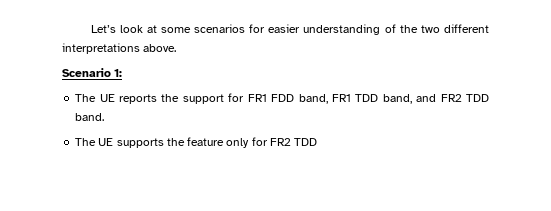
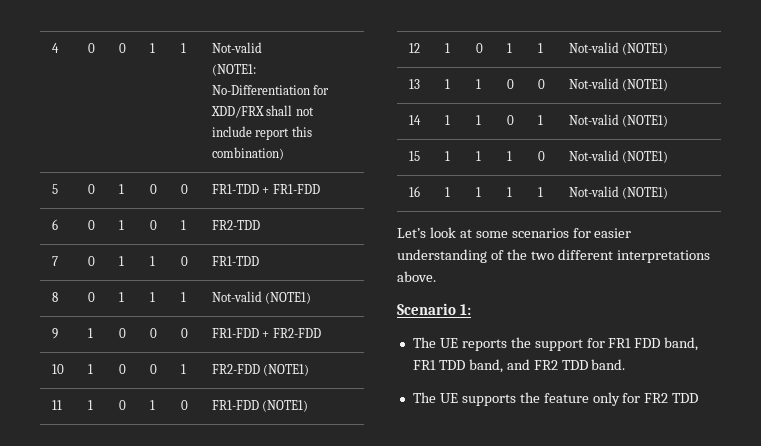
(90, 29) none -> [51,43,59,53] [87,43,95,53] [118,43,126,53] [149,43,155,53] [180,43,186,53] [211,42,262,53] [211,64,256,76] [211,85,330,95] [210,105,314,118] [211,126,312,140] [211,147,284,160] [51,184,58,194] [87,184,95,194] [118,184,124,194] [149,184,157,194] [180,184,188,194] [211,184,320,194] [51,219,58,230] [87,220,95,230] [118,220,124,230] [149,220,157,230] [180,220,186,230] [211,220,260,230] [51,256,58,266] [87,256,95,266] [118,256,124,266] [149,256,155,266] [180,256,188,266] [211,256,259,266] [51,292,58,302] [87,292,95,302] [118,292,124,302] [149,292,155,302] [180,292,186,302] [211,291,312,304] [51,328,58,339] [87,328,93,338] [118,328,126,338] [149,328,157,338] [180,328,188,338] [211,328,321,338] [51,364,64,374] [87,364,93,374] [118,364,126,374] [149,364,157,374] [180,364,186,374] [211,364,310,376] [51,400,62,410] [87,400,93,410] [118,400,126,410] [149,400,155,410] [180,400,188,410] [211,400,309,412] [408,43,420,53] [444,43,450,53] [475,43,483,53] [506,43,512,53] [537,43,543,53] [568,42,669,55] [408,79,420,89] [444,79,450,89] [475,79,481,89] [506,79,514,89] [537,79,545,89] [568,78,669,91] [408,115,421,125] [444,115,450,125] [475,115,481,125] [506,115,514,125] [537,115,543,125] [568,114,669,127] [408,151,420,161] [444,151,450,161] [475,151,481,161] [506,151,512,161] [537,151,545,161] [568,150,669,163] [408,186,420,197] [444,187,450,197] [475,187,481,197] [506,187,512,197] [537,187,543,197] [568,186,669,199] 4 | 0 | 0 | 1 | 1 | Not-valid // (NOTE1: No-Differentiation for XDD/FRX shall not include report this combination) // 5 | 0 | 1 | 0 | 0 | FR1-TDD + FR1-FDD // 6 | 0 | 1 | 0 | 1 | FR2-TDD // 7 | 0 | 1 | 1 | 0 | FR1-TDD // 8 | 0 | 1 | 1 | 1 | Not-valid (NOTE1) // 9 | 1 | 0 | 0 | 0 | FR1-FDD + FR2-FDD // 10 | 1 | 0 | 0 | 1 | FR2-FDD (NOTE1) // 11 | 1 | 0 | 1 | 0 | FR1-FDD (NOTE1) // 12 | 1 | 0 | 1 | 1 | Not-valid (NOTE1) // 13 | 1 | 1 | 0 | 0 | Not-valid (NOTE1) // 14 | 1 | 1 | 0 | 1 | Not-valid (NOTE1) // 15 | 1 | 1 | 1 | 0 | Not-valid (NOTE1) // 16 | 1 | 1 | 1 | 1 | Not-valid (NOTE1) //

